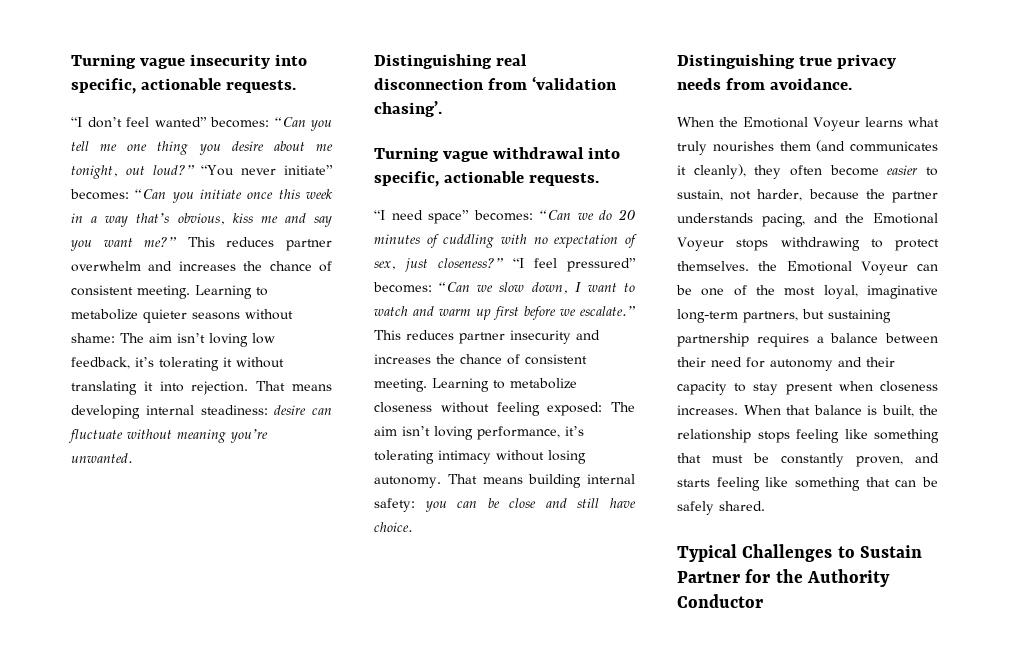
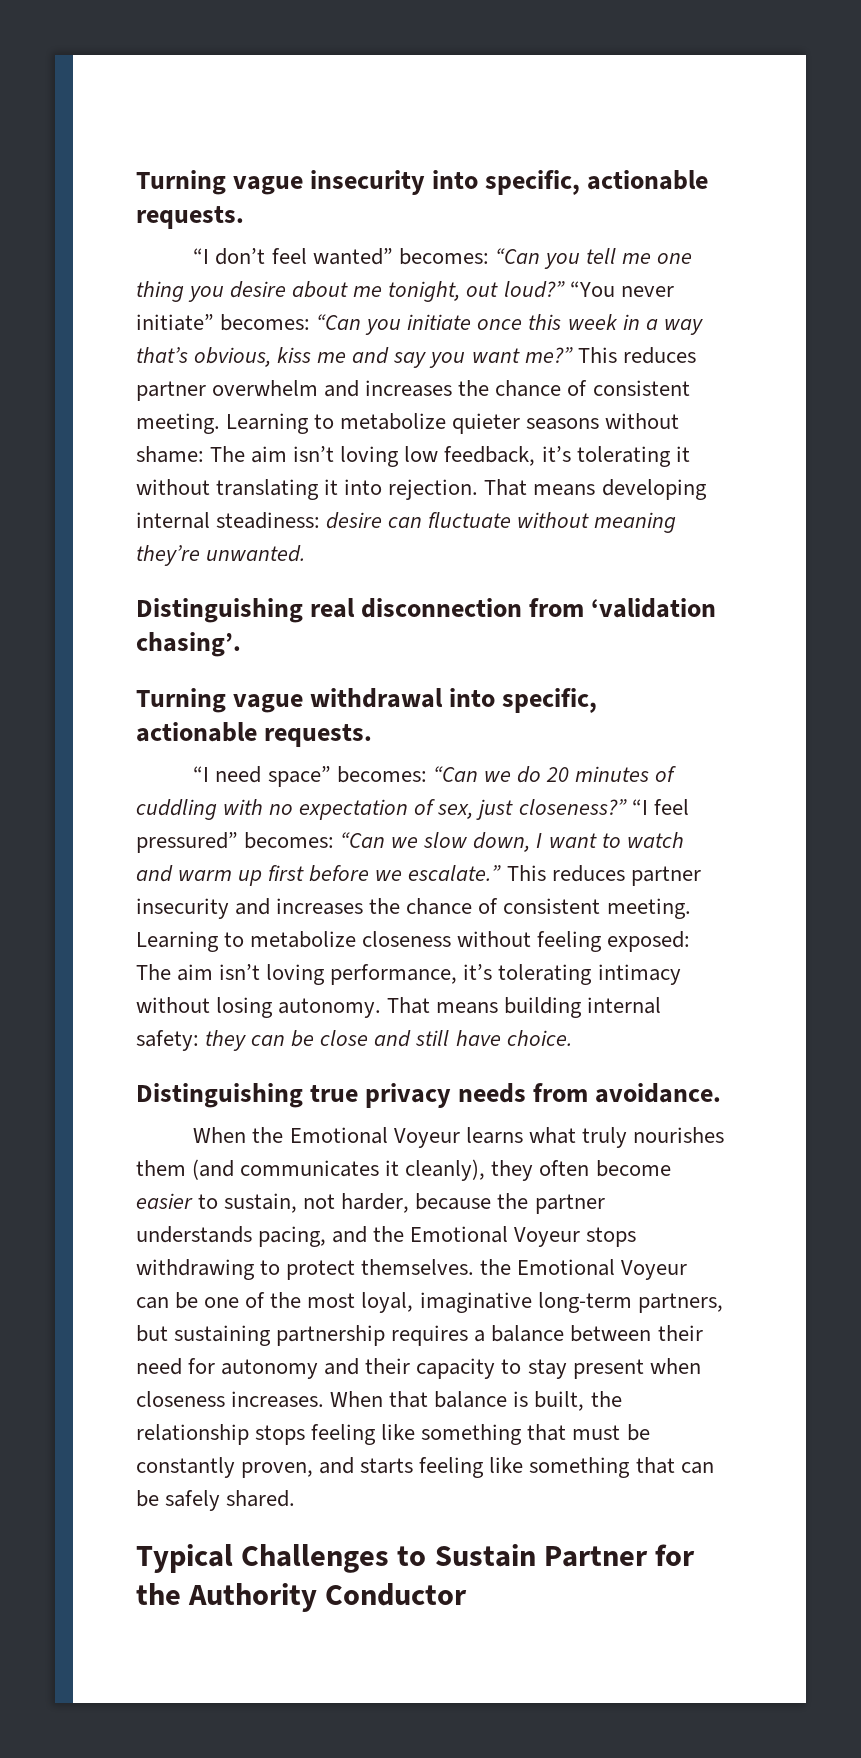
[230,429,268,443] you’re -> [136,545,200,566] they’re
[424,501,447,512] you -> [205,1030,247,1051] they

